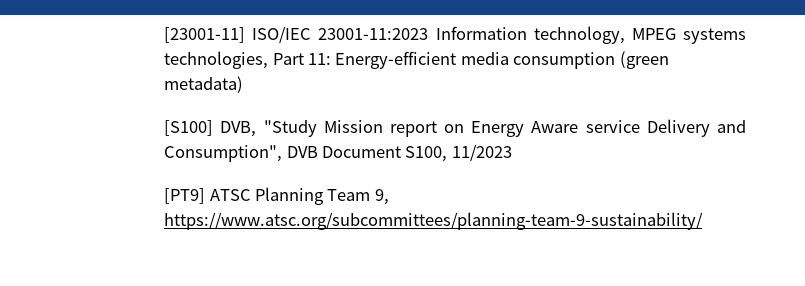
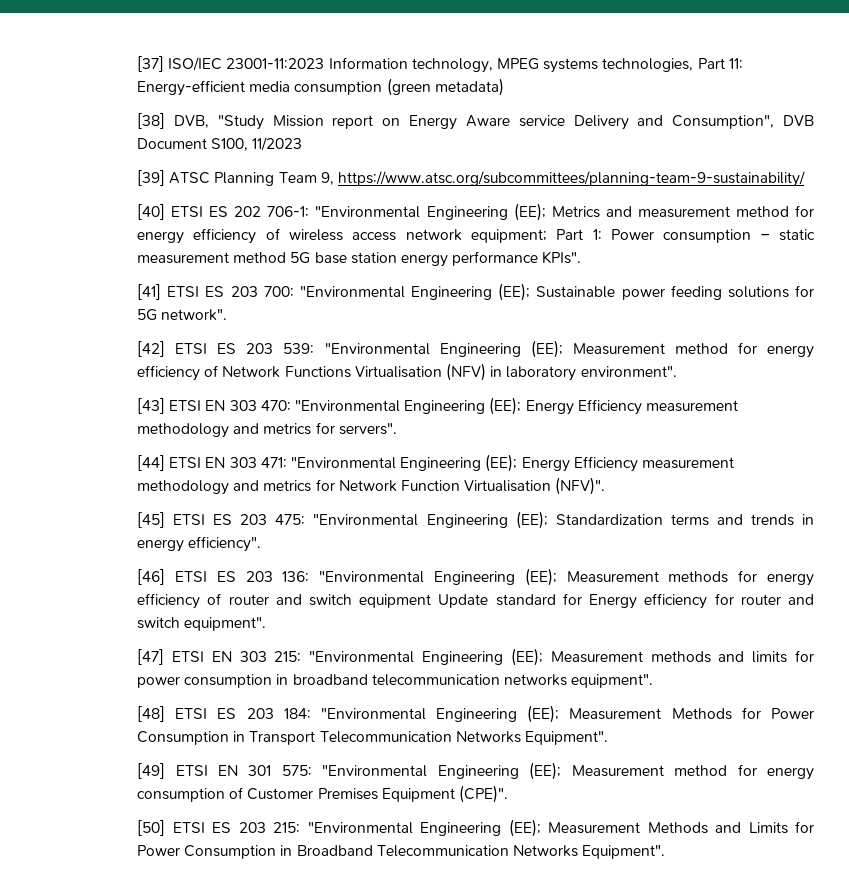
[164,27,246,43] [23001-11] -> [137,56,165,72] [37]
[164,120,214,136] [S100] -> [137,113,166,129] [38]
[164,188,206,204] [PT9] -> [137,170,166,186] [39]
(704, 221) none -> [137,203,814,221] [137,228,815,244] [137,251,582,267] [137,283,814,301] [137,309,228,321] [137,340,814,358] [137,363,677,381] [137,397,738,415] [137,422,397,438] [137,454,734,472] [137,477,606,495] [137,511,814,529] [137,536,262,552] [137,568,814,586] [137,593,815,609] [137,617,267,631] [137,648,814,666] [137,674,654,688] [137,705,814,723] [137,731,609,745] [137,762,814,780] [137,785,509,803] [137,819,814,837] [137,845,666,859] // [40] ETSI ES 202 706-1: "Environmental Engineering (EE); Metrics and measurement method for energy efficiency of wireless access network equipment; Part 1: Power consumption – static measurement method 5G base station energy performance KPIs". // [41] ETSI ES 203 700: "Environmental Engineering (EE); Sustainable power feeding solutions for 5G network". // [42] ETSI ES 203 539: "Environmental Engineering (EE); Measurement method for energy efficiency of Network Functions Virtualisation (NFV) in laboratory environment". // [43] ETSI EN 303 470: "Environmental Engineering (EE); Energy Efficiency measurement methodology and metrics for servers". // [44] ETSI EN 303 471: "Environmental Engineering (EE); Energy Efficiency measurement methodology and metrics for Network Function Virtualisation (NFV)". // [45] ETSI ES 203 475: "Environmental Engineering (EE); Standardization terms and trends in energy efficiency". // [46] ETSI ES 203 136: "Environmental Engineering (EE); Measurement methods for energy efficiency of router and switch equipment Update standard for Energy efficiency for router and switch equipment". // [47] ETSI EN 303 215: "Environmental Engineering (EE); Measurement methods and limits for power consumption in broadband telecommunication networks equipment". // [48] ETSI ES 203 184: "Environmental Engineering (EE); Measurement Methods for Power Consumption in Transport Telecommunication Networks Equipment". // [49] ETSI EN 301 575: "Environmental Engineering (EE); Measurement method for energy consumption of Customer Premises Equipment (CPE)". // [50] ETSI ES 203 215: "Environmental Engineering (EE); Measurement Methods and Limits for Power Consumption in Broadband Telecommunication Networks Equipment".

